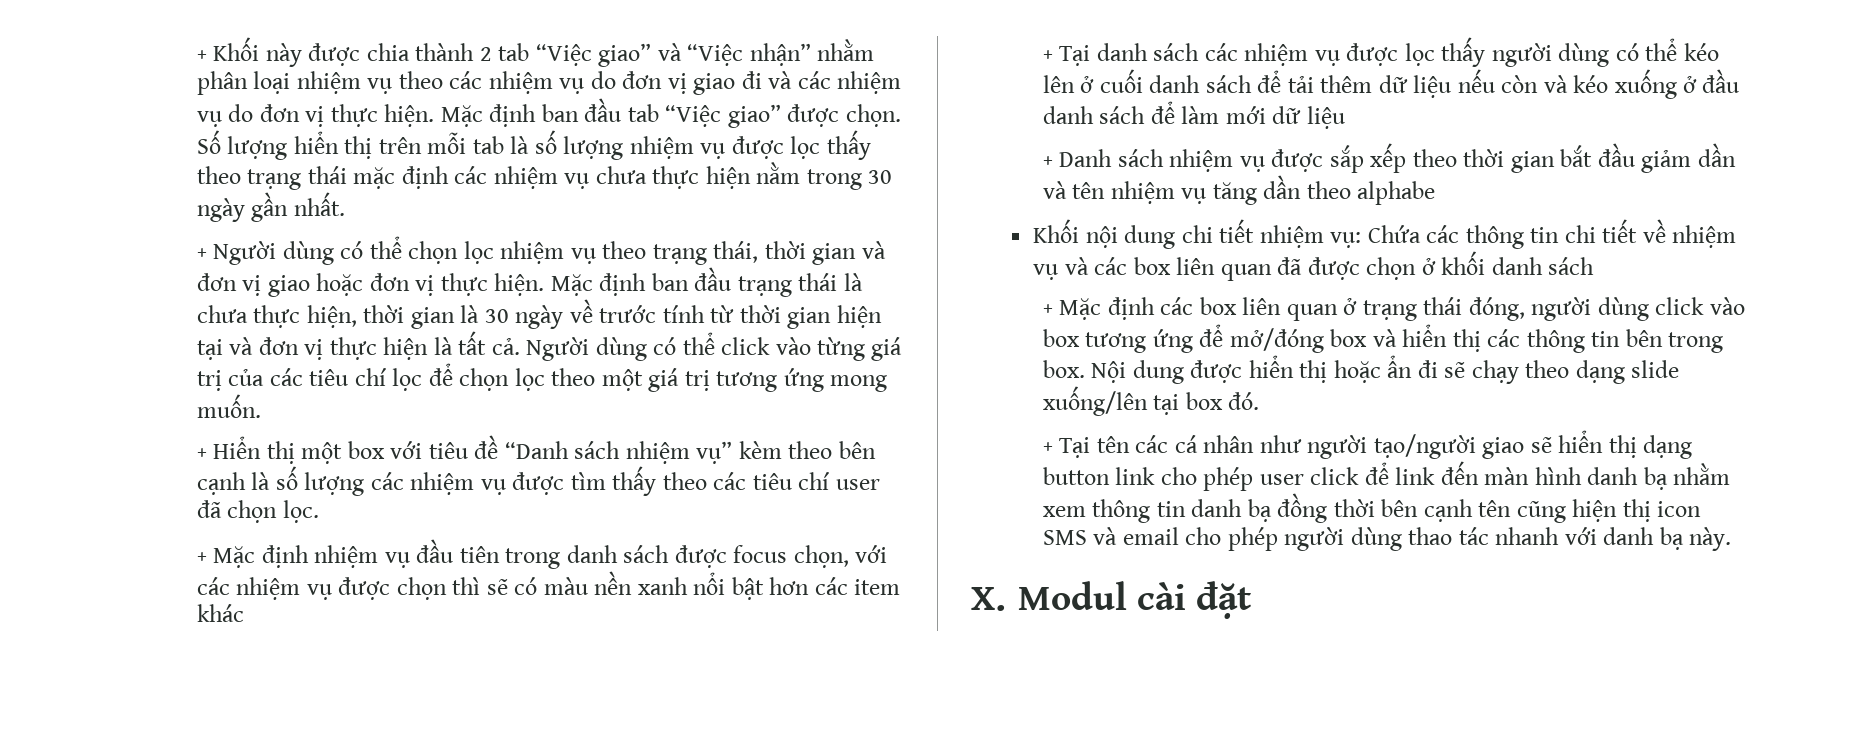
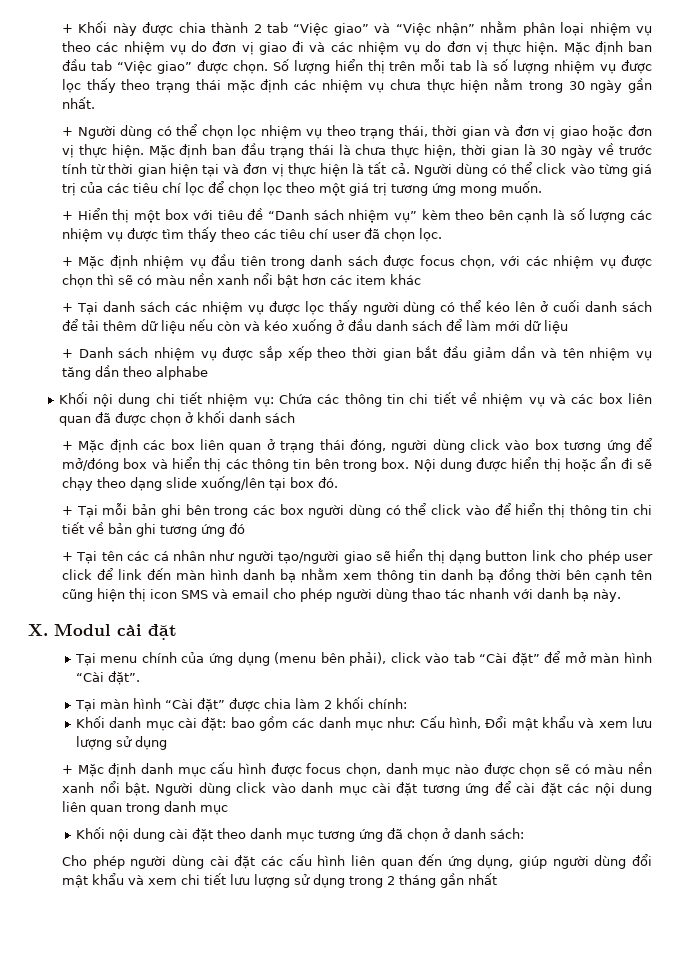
(1260, 401) none -> [62,503,652,518] [62,522,246,537] // + Tại mỗi bản ghi bên trong các box người dùng có thể click vào để hiển thị thông tin chi tiết về bản ghi tương ứng đó
(1253, 600) none -> [74,651,652,666] [75,671,140,685] [74,697,407,712] [75,716,652,731] [75,736,167,750] [62,762,652,777] [62,781,653,796] [62,801,229,815] [75,827,524,842] [62,854,653,869] [62,873,498,888] // Tại menu chính của ứng dụng (menu bên phải), click vào tab “Cài đặt” để mở màn hình “Cài đặt”. // Tại màn hình “Cài đặt” được chia làm 2 khối chính: // Khối danh mục cài đặt: bao gồm các danh mục như: Cấu hình, Đổi mật khẩu và xem lưu lượng sử dụng // + Mặc định danh mục cấu hình được focus chọn, danh mục nào được chọn sẽ có màu nền xanh nổi bật. Người dùng click vào danh mục cài đặt tương ứng để cài đặt các nội dung liên quan trong danh mục // Khối nội dung cài đặt theo danh mục tương ứng đã chọn ở danh sách: // Cho phép người dùng cài đặt các cấu hình liên quan đến ứng dụng, giúp người dùng đổi mật khẩu và xem chi tiết lưu lượng sử dụng trong 2 tháng gần nhất

